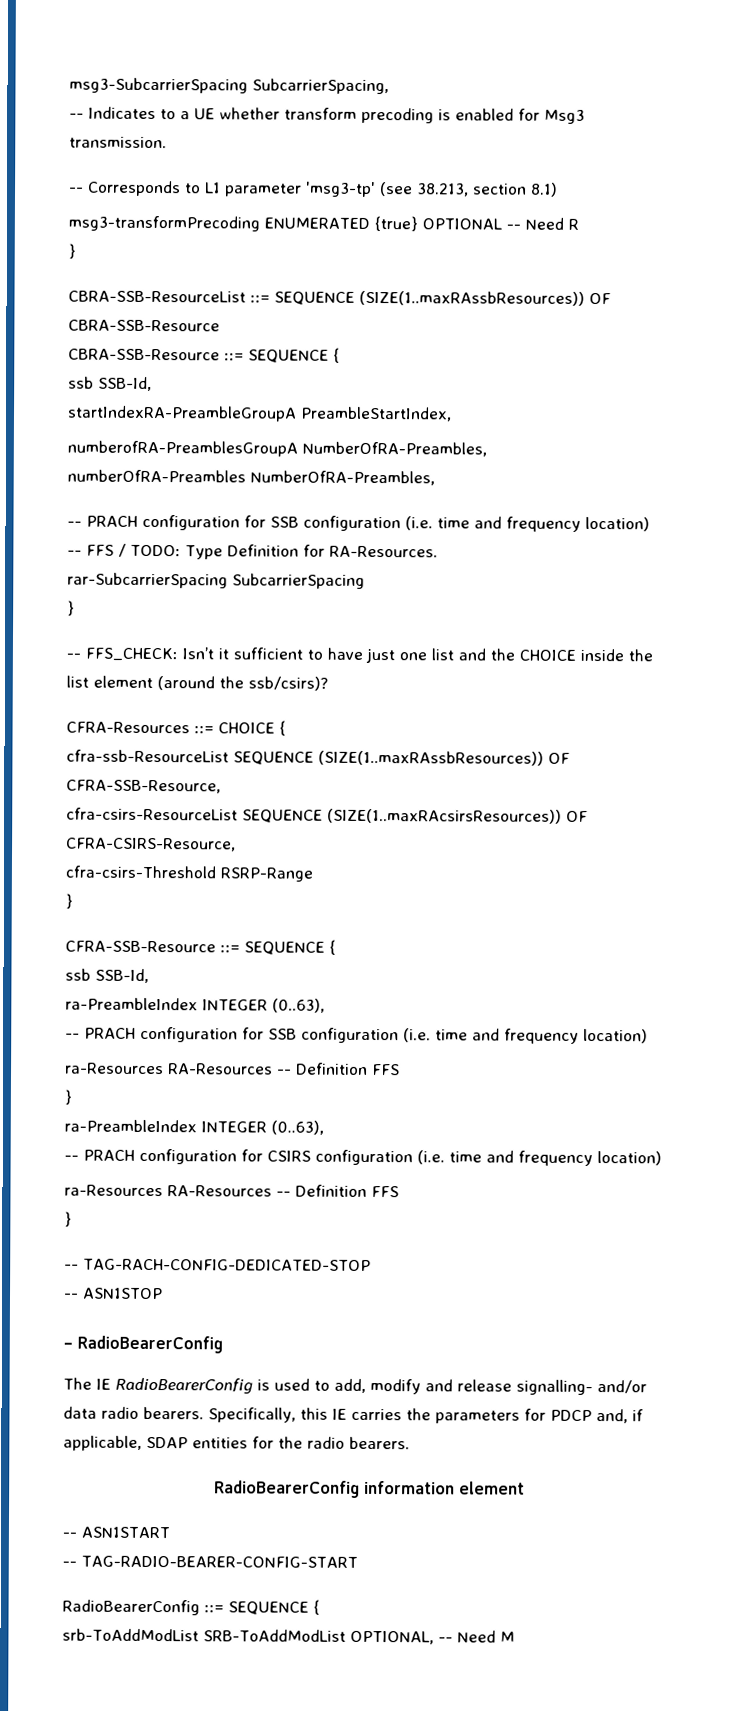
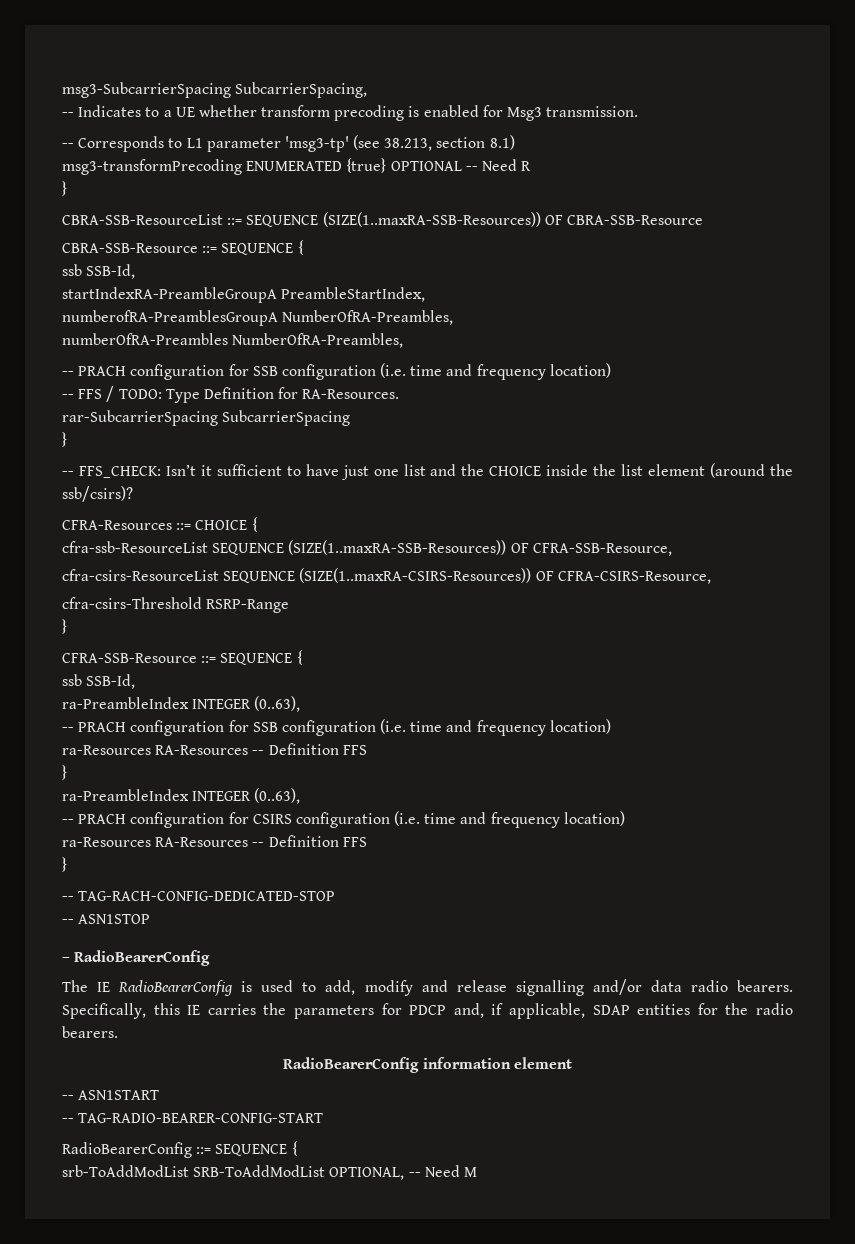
[359,290,585,306] (SIZE(1..maxRAssbResources)) -> [322,212,541,227] (SIZE(1..maxRA-SSB-Resources))
[318,750,544,766] (SIZE(1..maxRAssbResources)) -> [288,540,507,555] (SIZE(1..maxRA-SSB-Resources))
[327,808,562,824] (SIZE(1..maxRAcsirsResources)) -> [299,568,532,583] (SIZE(1..maxRA-CSIRS-Resources))
[516,1379,593,1396] signalling- -> [515,980,584,996] signalling

